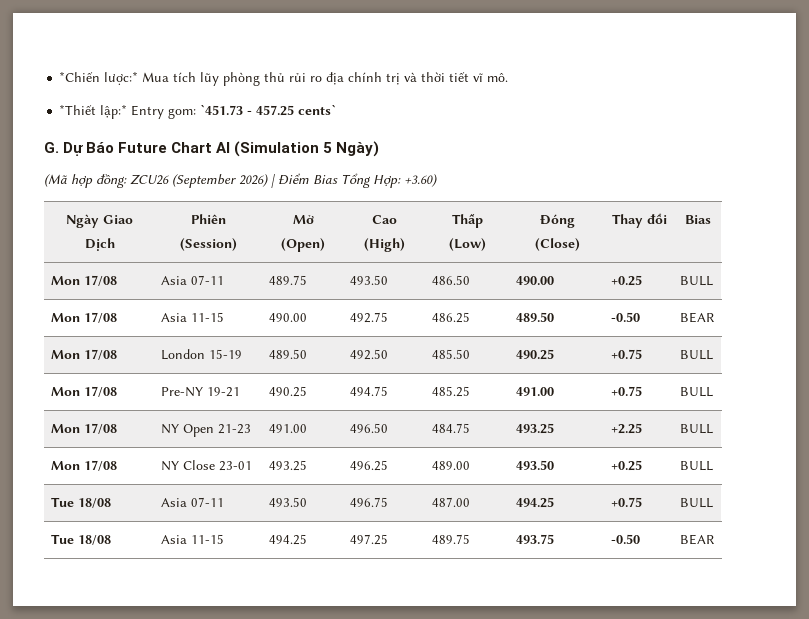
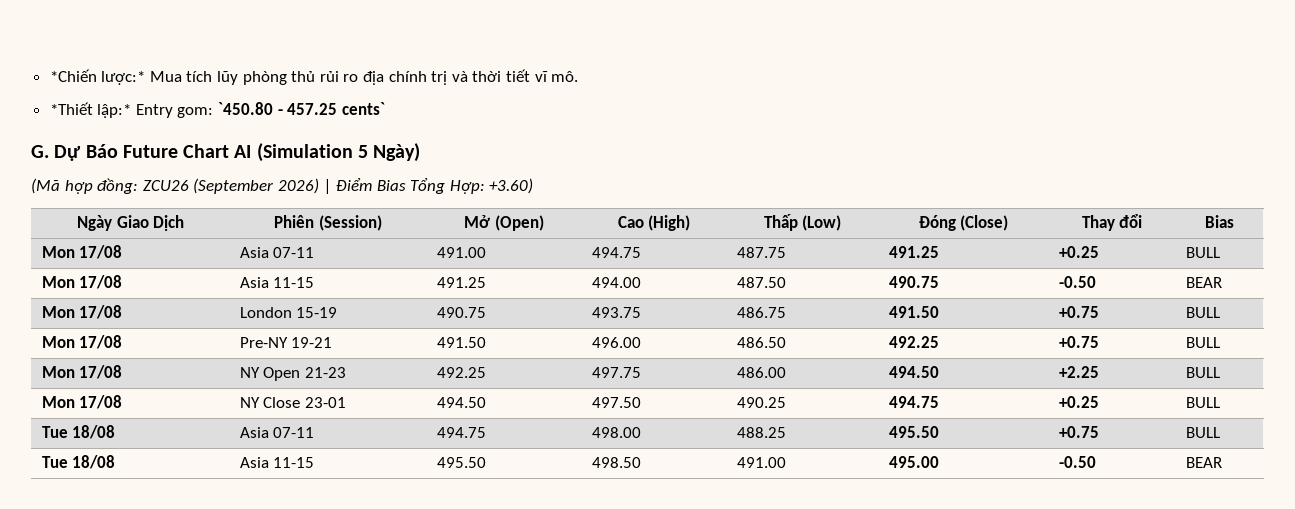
[200,104,244,115] `451.73 -> [218,102,274,115] `450.80
[268,275,307,285] [349,275,388,285] [431,275,470,285] [515,276,554,285] 489.75 | 493.50 | 486.50 | 490.00 -> [436,247,486,258] [591,247,641,258] [736,247,786,258] [888,246,939,258] 491.00 | 494.75 | 487.75 | 491.25
[268,313,307,322] [349,312,388,323] [431,312,470,323] [515,312,554,322] 490.00 | 492.75 | 486.25 | 489.50 -> [436,277,486,288] [591,277,641,288] [736,277,786,288] [888,276,939,288] 491.25 | 494.00 | 487.50 | 490.75
[268,349,307,359] [349,349,388,360] [431,349,470,359] [515,349,554,360] 489.50 | 492.50 | 485.50 | 490.25 -> [436,307,486,318] [591,307,641,318] [736,307,786,318] [888,306,939,318] 490.75 | 493.75 | 486.75 | 491.50
[268,386,307,397] [349,386,388,396] [431,386,470,397] [515,387,554,396] 490.25 | 494.75 | 485.25 | 491.00 -> [436,337,486,348] [591,337,641,348] [736,337,786,348] [888,336,939,348] 491.50 | 496.00 | 486.50 | 492.25
[268,424,307,433] [349,423,388,433] [431,423,470,433] [515,423,554,434] 491.00 | 496.50 | 484.75 | 493.25 -> [436,367,486,378] [591,367,641,378] [736,367,786,378] [888,366,939,378] 492.25 | 497.75 | 486.00 | 494.50
[268,460,307,471] [349,460,388,471] [431,461,470,470] [515,460,554,470] 493.25 | 496.25 | 489.00 | 493.50 -> [436,397,486,408] [591,397,641,408] [736,397,786,408] [888,396,939,408] 494.50 | 497.50 | 490.25 | 494.75
[268,497,307,507] [349,497,388,507] [431,497,470,507] [515,497,554,508] 493.50 | 496.75 | 487.00 | 494.25 -> [436,427,486,438] [591,427,641,438] [736,427,786,438] [888,426,939,438] 494.75 | 498.00 | 488.25 | 495.50
[268,534,307,545] [349,534,388,545] [431,534,470,544] [515,534,554,544] 494.25 | 497.25 | 489.75 | 493.75 -> [436,457,486,468] [591,457,641,468] [736,457,786,468] [888,456,939,468] 495.50 | 498.50 | 491.00 | 495.00

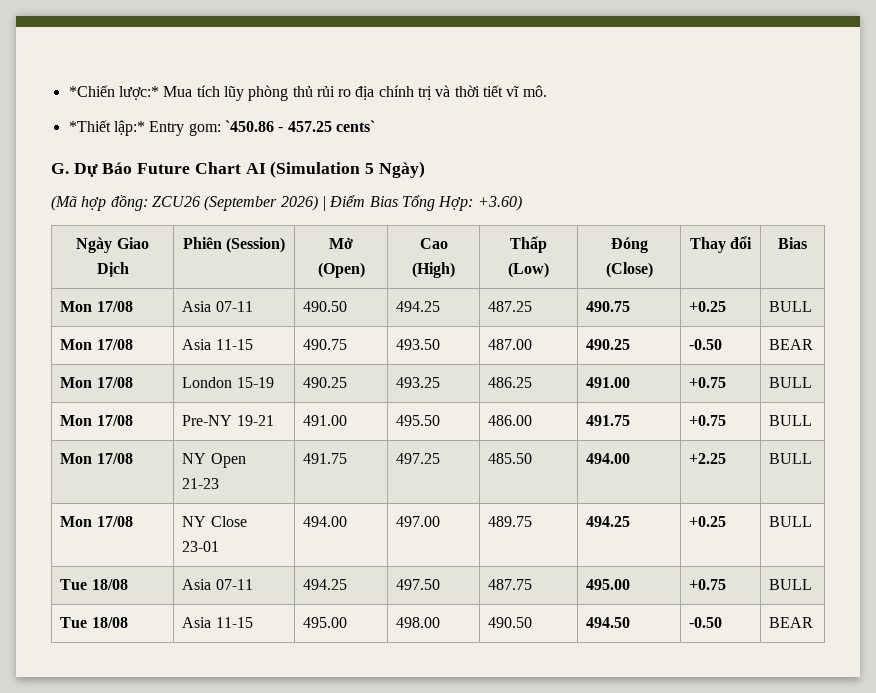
[218,102,274,115] `450.80 -> [224,120,274,132] `450.86
[436,247,486,258] [591,247,641,258] [736,247,786,258] [888,246,939,258] 491.00 | 494.75 | 487.75 | 491.25 -> [303,301,348,312] [396,301,441,312] [488,301,533,312] [586,301,631,312] 490.50 | 494.25 | 487.25 | 490.75
[436,277,486,288] [591,277,641,288] [736,277,786,288] [888,276,939,288] 491.25 | 494.00 | 487.50 | 490.75 -> [303,339,348,350] [396,339,441,350] [488,339,533,350] [586,339,631,350] 490.75 | 493.50 | 487.00 | 490.25
[436,307,486,318] [591,307,641,318] [736,307,786,318] [888,306,939,318] 490.75 | 493.75 | 486.75 | 491.50 -> [303,377,348,388] [396,377,441,388] [488,377,533,388] [586,377,631,388] 490.25 | 493.25 | 486.25 | 491.00
[436,337,486,348] [591,337,641,348] [736,337,786,348] [888,336,939,348] 491.50 | 496.00 | 486.50 | 492.25 -> [303,415,348,426] [396,415,441,426] [488,415,533,426] [586,415,631,426] 491.00 | 495.50 | 486.00 | 491.75
[436,367,486,378] [591,367,641,378] [736,367,786,378] [888,366,939,378] 492.25 | 497.75 | 486.00 | 494.50 -> [303,453,348,464] [396,453,441,464] [488,453,533,464] [586,453,631,464] 491.75 | 497.25 | 485.50 | 494.00
[436,397,486,408] [591,397,641,408] [736,397,786,408] [888,396,939,408] 494.50 | 497.50 | 490.25 | 494.75 -> [303,516,348,527] [396,516,441,527] [488,516,533,527] [586,516,631,527] 494.00 | 497.00 | 489.75 | 494.25
[436,427,486,438] [591,427,641,438] [736,427,786,438] [888,426,939,438] 494.75 | 498.00 | 488.25 | 495.50 -> [303,579,348,590] [396,579,441,590] [488,579,533,590] [586,579,631,590] 494.25 | 497.50 | 487.75 | 495.00
[436,457,486,468] [591,457,641,468] [736,457,786,468] [888,456,939,468] 495.50 | 498.50 | 491.00 | 495.00 -> [303,617,348,628] [396,617,441,628] [488,617,533,628] [586,617,631,628] 495.00 | 498.00 | 490.50 | 494.50

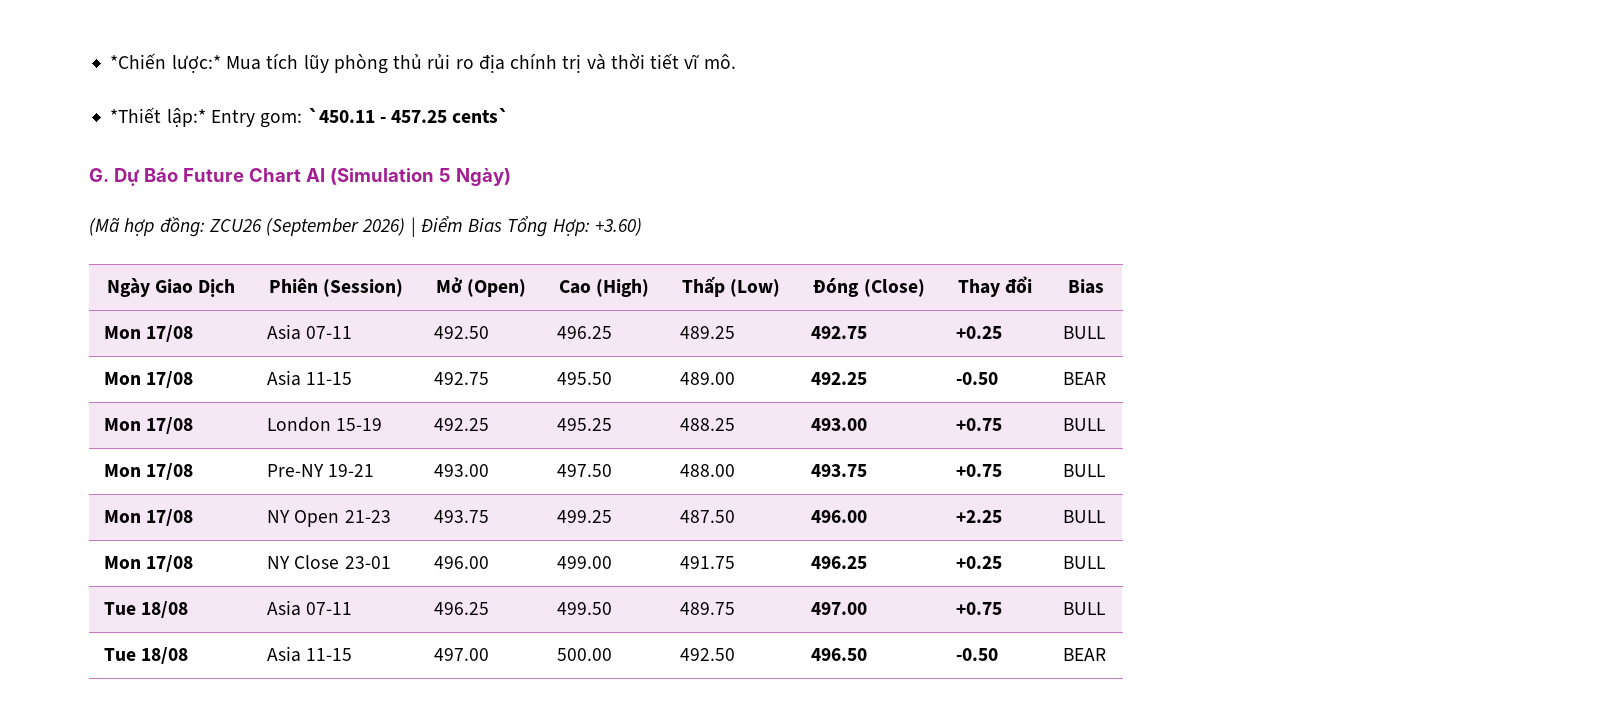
[224,120,274,132] `450.86 -> [307,108,375,123] `450.11
[303,301,348,312] [396,301,441,312] [488,301,533,312] [586,301,631,312] 490.50 | 494.25 | 487.25 | 490.75 -> [434,326,490,339] [557,326,613,339] [680,326,736,339] [811,326,868,339] 492.50 | 496.25 | 489.25 | 492.75
[303,339,348,350] [396,339,441,350] [488,339,533,350] [586,339,631,350] 490.75 | 493.50 | 487.00 | 490.25 -> [434,372,490,385] [557,372,613,385] [680,372,736,385] [811,372,868,385] 492.75 | 495.50 | 489.00 | 492.25
[303,377,348,388] [396,377,441,388] [488,377,533,388] [586,377,631,388] 490.25 | 493.25 | 486.25 | 491.00 -> [434,418,490,431] [557,418,613,431] [680,418,736,431] [811,418,868,431] 492.25 | 495.25 | 488.25 | 493.00
[303,415,348,426] [396,415,441,426] [488,415,533,426] [586,415,631,426] 491.00 | 495.50 | 486.00 | 491.75 -> [434,464,490,477] [557,464,613,477] [680,464,736,477] [811,464,868,477] 493.00 | 497.50 | 488.00 | 493.75
[303,453,348,464] [396,453,441,464] [488,453,533,464] [586,453,631,464] 491.75 | 497.25 | 485.50 | 494.00 -> [434,510,490,523] [557,510,613,523] [680,510,736,523] [811,510,868,523] 493.75 | 499.25 | 487.50 | 496.00
[303,516,348,527] [396,516,441,527] [488,516,533,527] [586,516,631,527] 494.00 | 497.00 | 489.75 | 494.25 -> [434,556,490,569] [557,556,613,569] [680,556,736,569] [811,556,868,569] 496.00 | 499.00 | 491.75 | 496.25
[303,579,348,590] [396,579,441,590] [488,579,533,590] [586,579,631,590] 494.25 | 497.50 | 487.75 | 495.00 -> [434,602,490,615] [557,602,613,615] [680,602,736,615] [811,602,868,615] 496.25 | 499.50 | 489.75 | 497.00
[303,617,348,628] [396,617,441,628] [488,617,533,628] [586,617,631,628] 495.00 | 498.00 | 490.50 | 494.50 -> [434,648,490,661] [557,648,613,661] [680,648,736,661] [811,648,868,661] 497.00 | 500.00 | 492.50 | 496.50

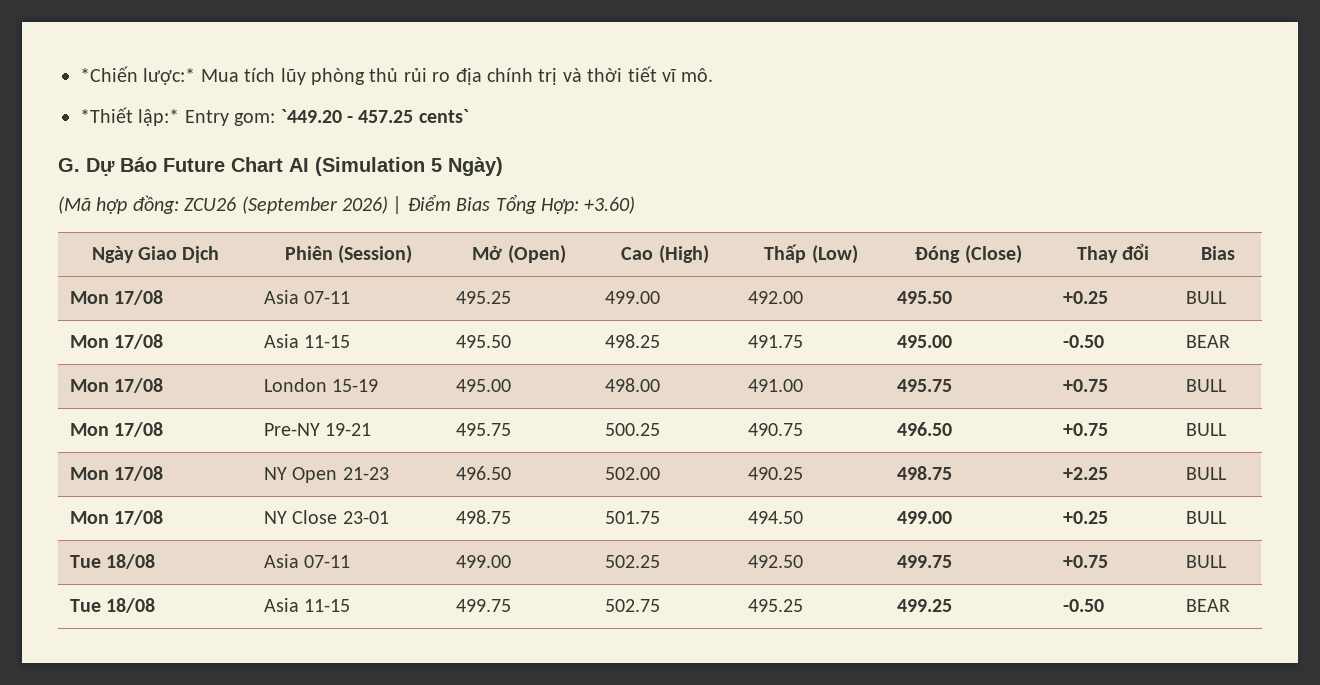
[307,108,375,123] `450.11 -> [280,109,342,123] `449.20
[434,326,490,339] [557,326,613,339] [680,326,736,339] [811,326,868,339] 492.50 | 496.25 | 489.25 | 492.75 -> [456,291,512,304] [605,291,661,304] [748,291,804,304] [897,291,953,304] 495.25 | 499.00 | 492.00 | 495.50
[434,372,490,385] [557,372,613,385] [680,372,736,385] [811,372,868,385] | 492.75 | 495.50 | 489.00 | 492.25 -> [456,335,512,348] [605,334,661,348] [748,335,804,348] [897,335,953,348] | 495.50 | 498.25 | 491.75 | 495.00
[434,418,490,431] [557,418,613,431] [680,418,736,431] [811,418,868,431] 492.25 | 495.25 | 488.25 | 493.00 -> [456,379,512,392] [605,378,661,392] [748,379,804,392] [897,379,953,392] 495.00 | 498.00 | 491.00 | 495.75
[434,464,490,477] [557,464,613,477] [680,464,736,477] [811,464,868,477] 493.00 | 497.50 | 488.00 | 493.75 -> [456,423,512,436] [605,423,661,436] [748,423,804,436] [897,422,953,436] 495.75 | 500.25 | 490.75 | 496.50
[434,510,490,523] [557,510,613,523] [680,510,736,523] [811,510,868,523] 493.75 | 499.25 | 487.50 | 496.00 -> [456,466,512,480] [605,467,661,480] [748,467,804,480] [897,466,953,480] 496.50 | 502.00 | 490.25 | 498.75
[434,556,490,569] [557,556,613,569] [680,556,736,569] [811,556,868,569] 496.00 | 499.00 | 491.75 | 496.25 -> [456,510,512,524] [605,511,661,524] [748,511,804,524] [897,511,953,524] 498.75 | 501.75 | 494.50 | 499.00
[434,602,490,615] [557,602,613,615] [680,602,736,615] [811,602,868,615] 496.25 | 499.50 | 489.75 | 497.00 -> [456,555,512,568] [605,555,661,568] [748,555,804,568] [897,555,953,568] 499.00 | 502.25 | 492.50 | 499.75
[434,648,490,661] [557,648,613,661] [680,648,736,661] [811,648,868,661] 497.00 | 500.00 | 492.50 | 496.50 -> [456,599,512,612] [605,599,661,612] [748,599,804,612] [897,599,953,612] 499.75 | 502.75 | 495.25 | 499.25

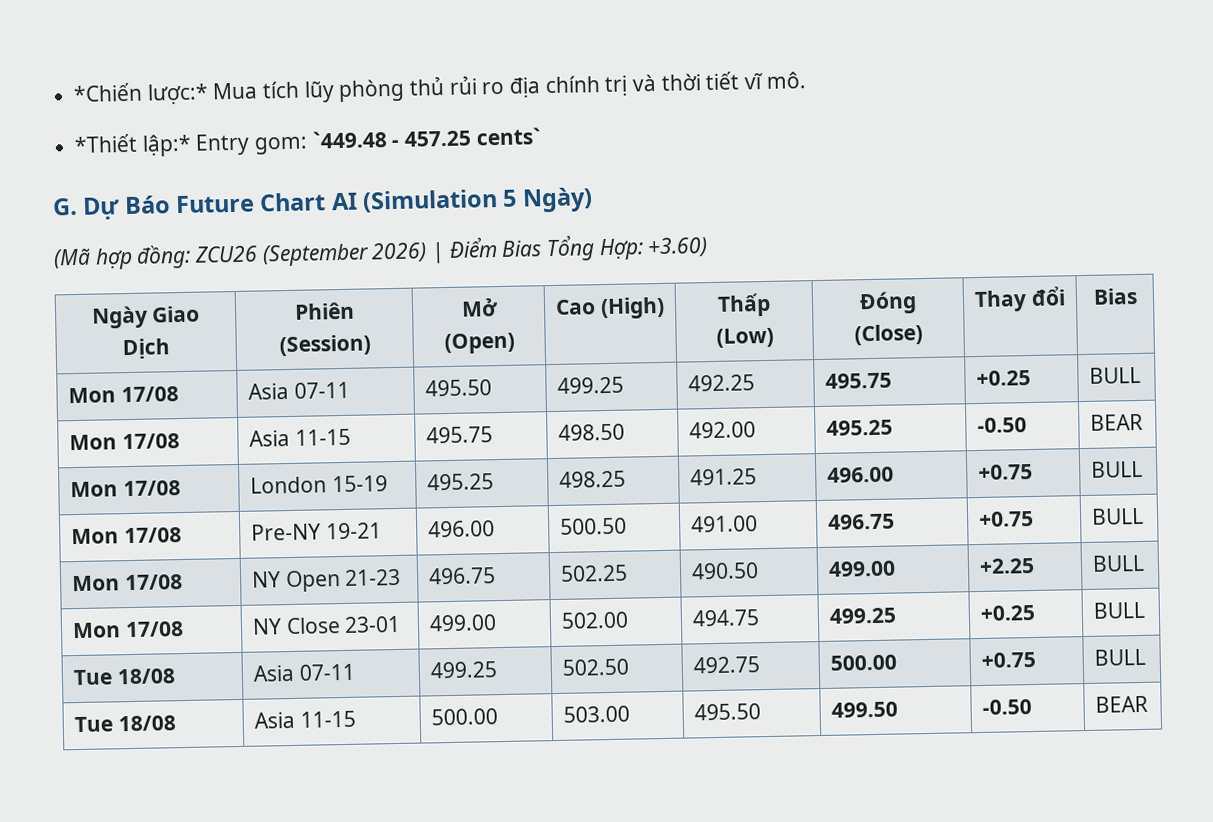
[280,109,342,123] `449.20 -> [311,130,387,149] `449.48
[456,291,512,304] [605,291,661,304] [748,291,804,304] [897,291,953,304] 495.25 | 499.00 | 492.00 | 495.50 -> [424,379,492,397] [556,376,624,394] [687,374,755,392] [824,372,892,389] 495.50 | 499.25 | 492.25 | 495.75
[456,335,512,348] [605,334,661,348] [748,335,804,348] [897,335,953,348] 495.50 | 498.25 | 491.75 | 495.00 -> [425,426,493,444] [557,423,625,441] [688,421,756,439] [825,419,893,436] 495.75 | 498.50 | 492.00 | 495.25
[456,379,512,392] [605,378,661,392] [748,379,804,392] [897,379,953,392] 495.00 | 498.00 | 491.00 | 495.75 -> [426,473,494,491] [558,470,626,488] [689,468,757,486] [826,466,894,483] 495.25 | 498.25 | 491.25 | 496.00
[456,423,512,436] [605,423,661,436] [748,423,804,436] [897,422,953,436] 495.75 | 500.25 | 490.75 | 496.50 -> [427,520,495,538] [559,517,627,535] [690,515,758,533] [826,513,895,530] 496.00 | 500.50 | 491.00 | 496.75
[456,466,512,480] [605,467,661,480] [748,467,804,480] [897,466,953,480] 496.50 | 502.00 | 490.25 | 498.75 -> [427,567,496,585] [559,564,628,582] [690,562,759,580] [827,560,896,577] 496.75 | 502.25 | 490.50 | 499.00
[456,510,512,524] [605,511,661,524] [748,511,804,524] [897,511,953,524] 498.75 | 501.75 | 494.50 | 499.00 -> [428,614,497,632] [560,611,629,629] [691,609,760,627] [828,607,897,624] 499.00 | 502.00 | 494.75 | 499.25
[456,555,512,568] [605,555,661,568] [748,555,804,568] [897,555,953,568] 499.00 | 502.25 | 492.50 | 499.75 -> [429,661,497,679] [561,658,629,676] [692,656,760,674] [829,654,897,671] 499.25 | 502.50 | 492.75 | 500.00
[456,599,512,612] [605,599,661,612] [748,599,804,612] [897,599,953,612] 499.75 | 502.75 | 495.25 | 499.25 -> [430,708,498,726] [562,705,630,723] [693,703,761,721] [830,701,898,718] 500.00 | 503.00 | 495.50 | 499.50

